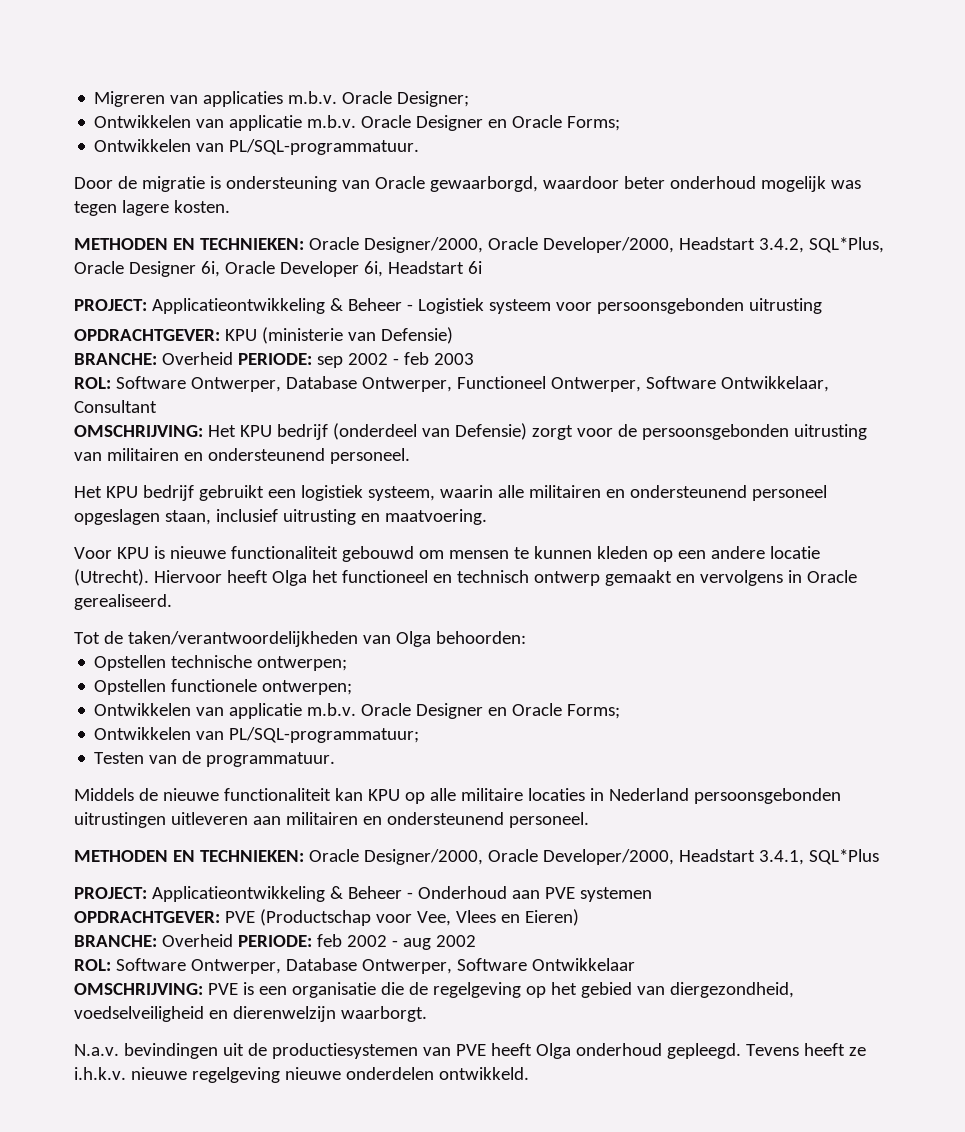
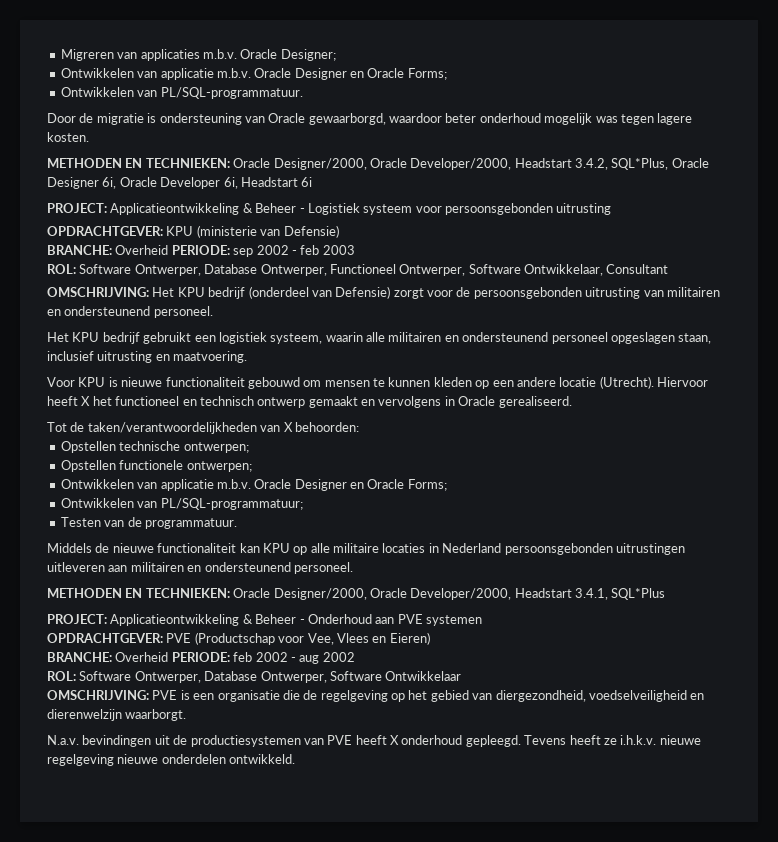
[271,570,307,586] Olga -> [81,396,91,406] X
[395,631,431,647] Olga -> [283,422,293,432] X
[535,1043,571,1059] Olga -> [390,735,399,745] X

